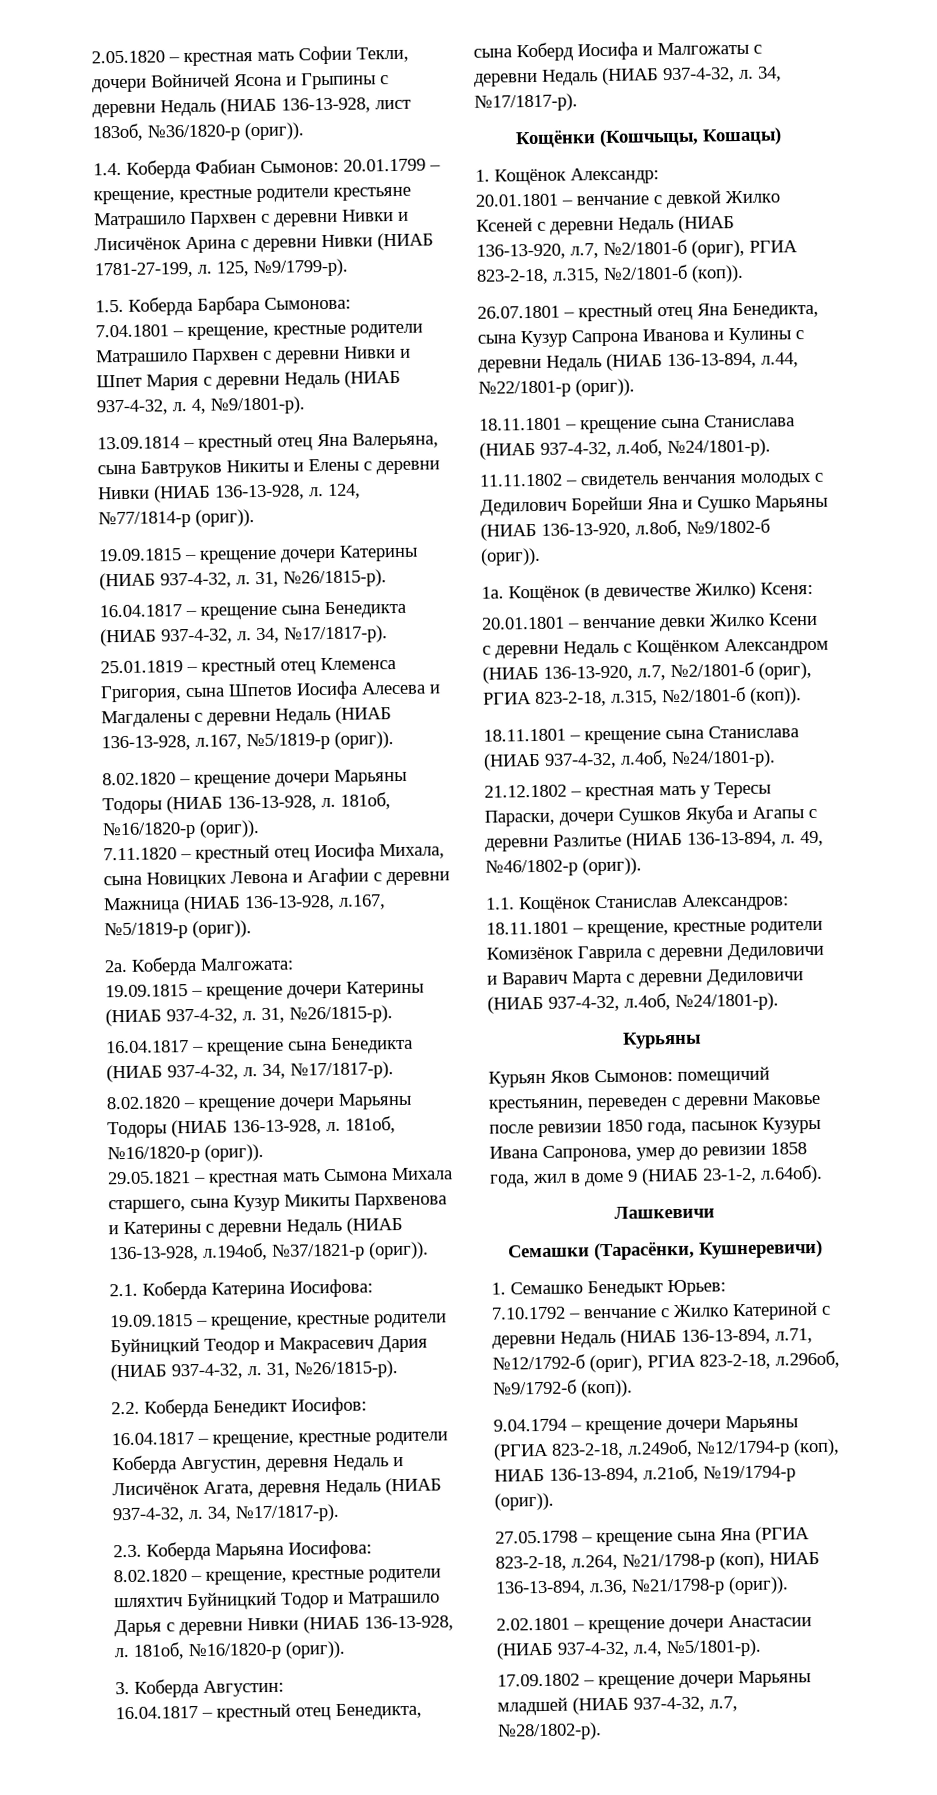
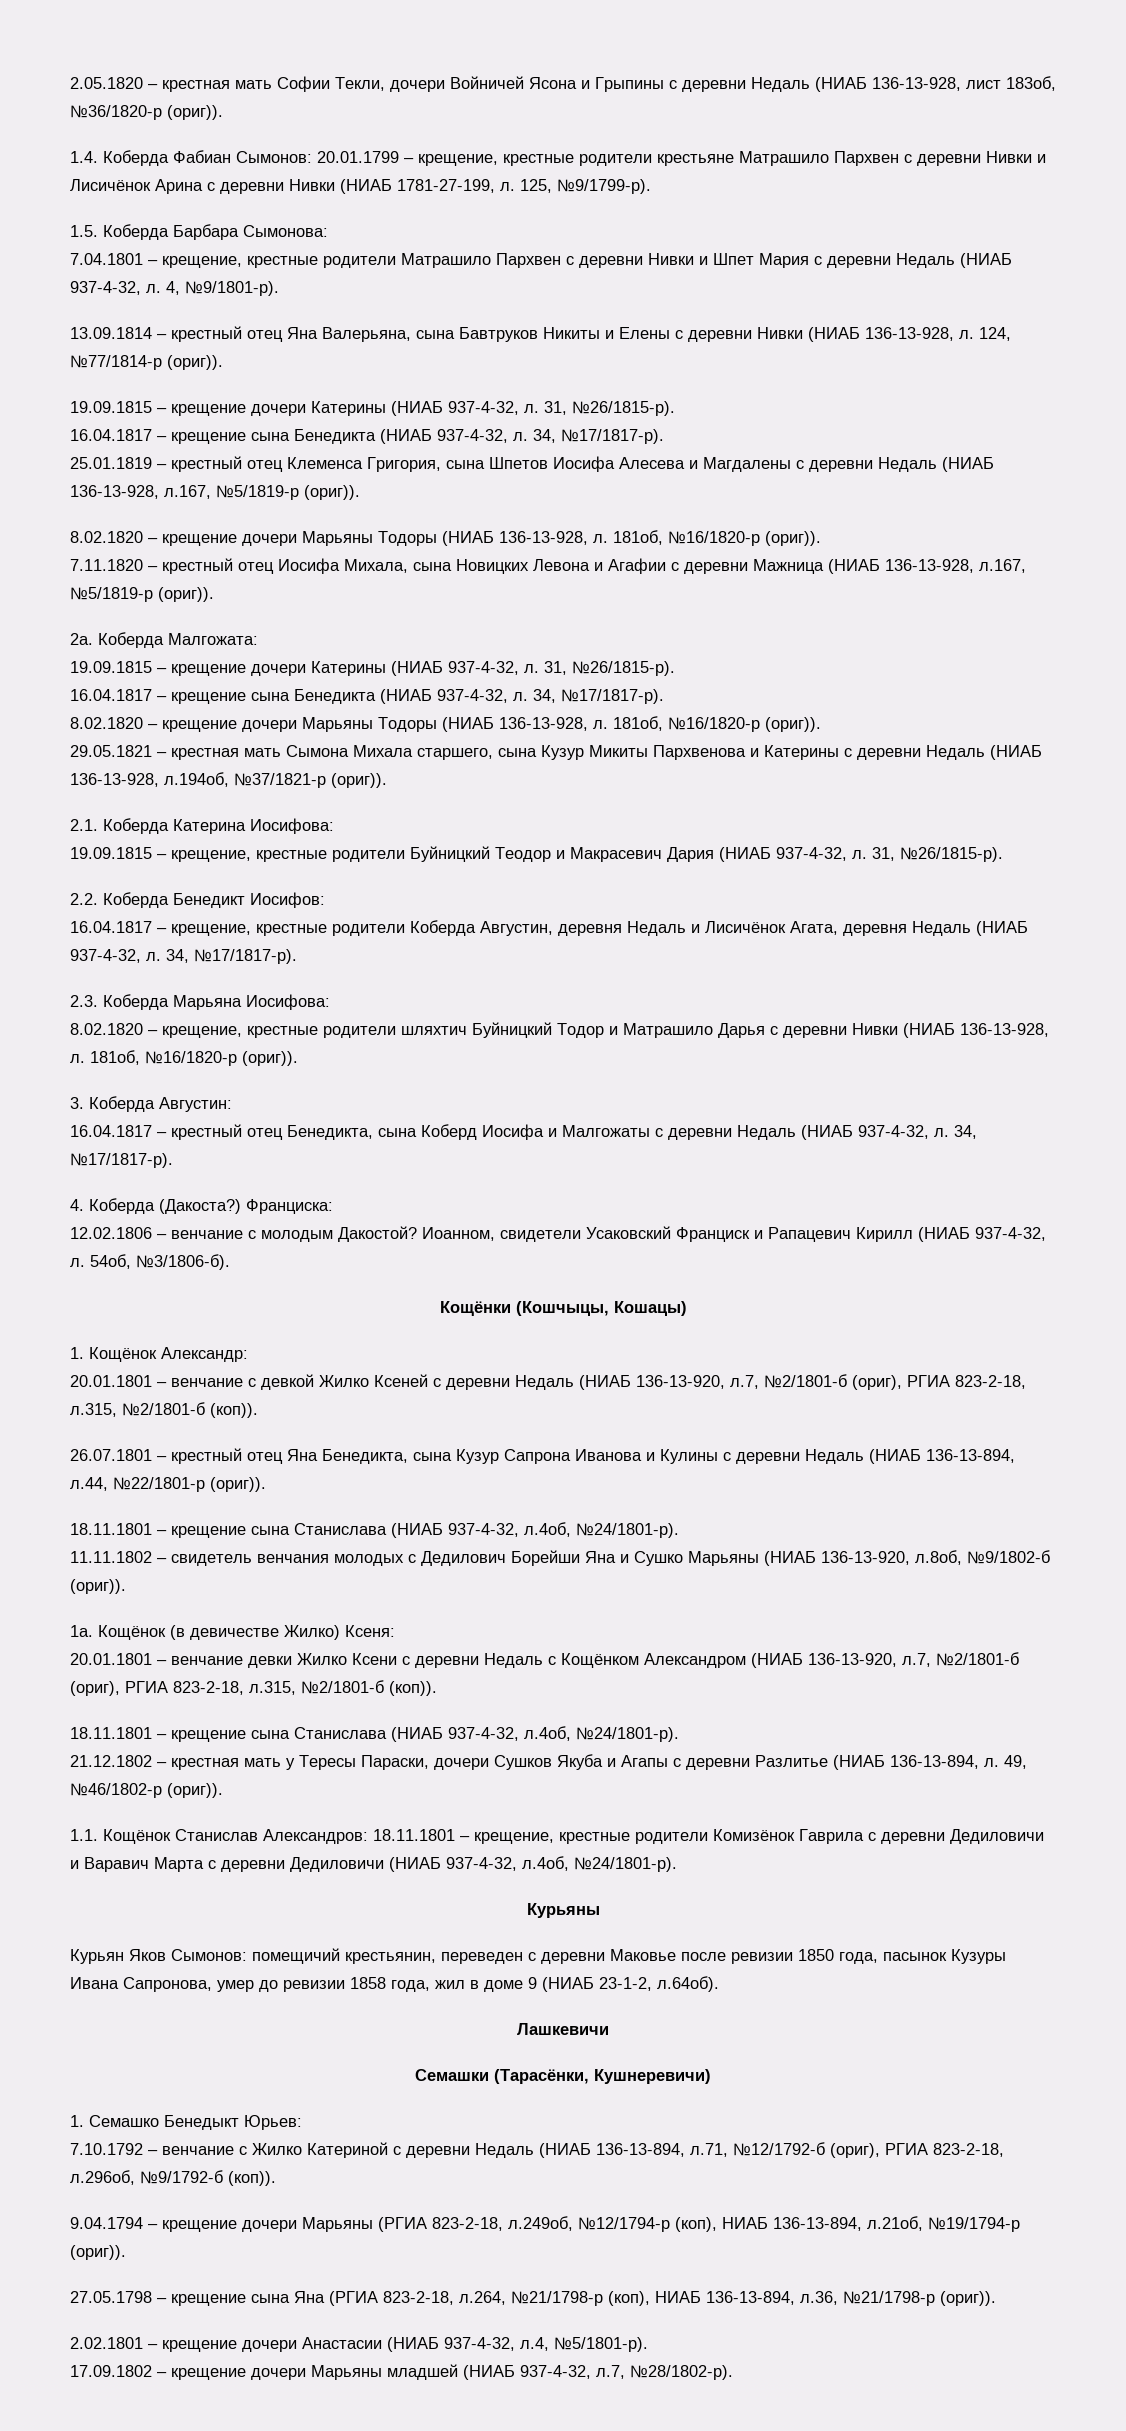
(578, 102) none -> [70,1198,333,1214] [70,1226,1046,1242] [70,1254,230,1270] // 4. Коберда (Дакоста?) Франциска: // 12.02.1806 – венчание с молодым Дакостой? Иоанном, свидетели Усаковский Франциск и Рапацевич Кирилл (НИАБ 937-4-32, л. 54об, №3/1806-б).

